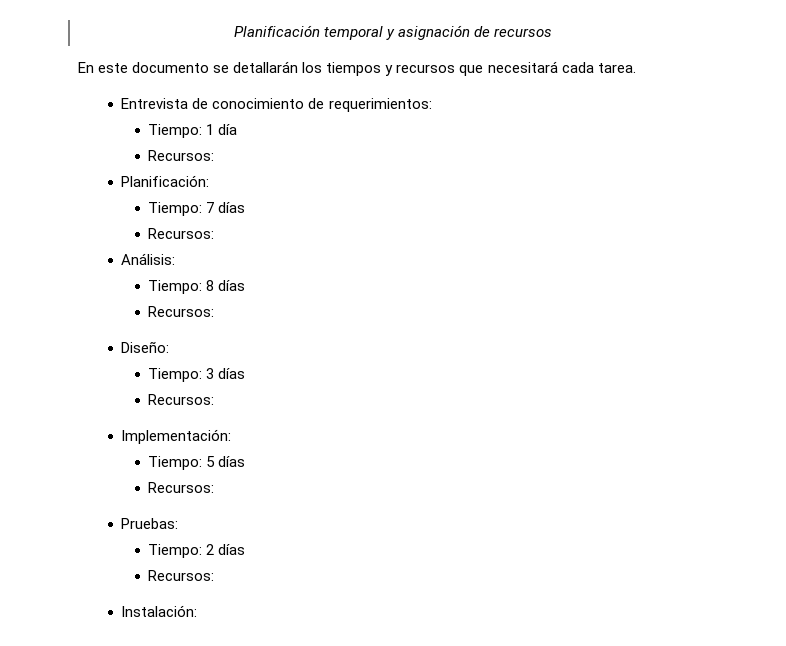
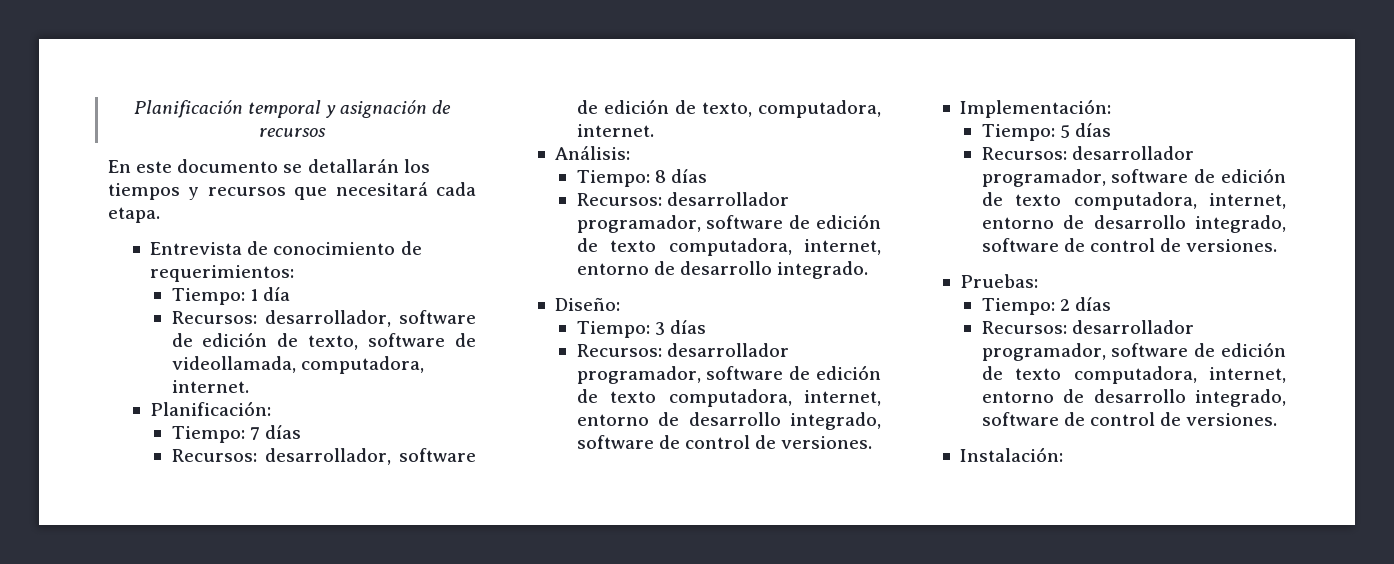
[597,63,636,73] tarea. -> [108,207,160,223] etapa.
(215, 155) none -> [264,310,476,327] [171,332,477,350] [171,356,424,374] [171,380,249,393] desarrollador, software de edición de texto, software de videollamada, computadora, internet.
(215, 233) none -> [264,448,476,465] [576,99,881,118] [576,124,654,137] desarrollador, software de edición de texto, computadora, internet.
(215, 311) none -> [666,192,789,206] [576,214,881,233] [576,238,881,256] [576,261,868,279] desarrollador programador, software de edición de texto computadora, internet, entorno de desarrollo integrado.
(215, 399) none -> [666,343,789,357] [576,365,881,384] [576,389,881,407] [576,412,881,430] [576,435,873,449] desarrollador programador, software de edición de texto computadora, internet, entorno de desarrollo integrado, software de control de versiones.
(215, 487) none -> [1071,146,1194,160] [981,168,1286,187] [981,192,1286,210] [981,215,1286,233] [981,238,1278,252] desarrollador programador, software de edición de texto computadora, internet, entorno de desarrollo integrado, software de control de versiones.
(215, 575) none -> [1071,320,1194,334] [981,342,1286,361] [981,366,1286,384] [981,389,1286,407] [981,412,1278,426] desarrollador programador, software de edición de texto computadora, internet, entorno de desarrollo integrado, software de control de versiones.

